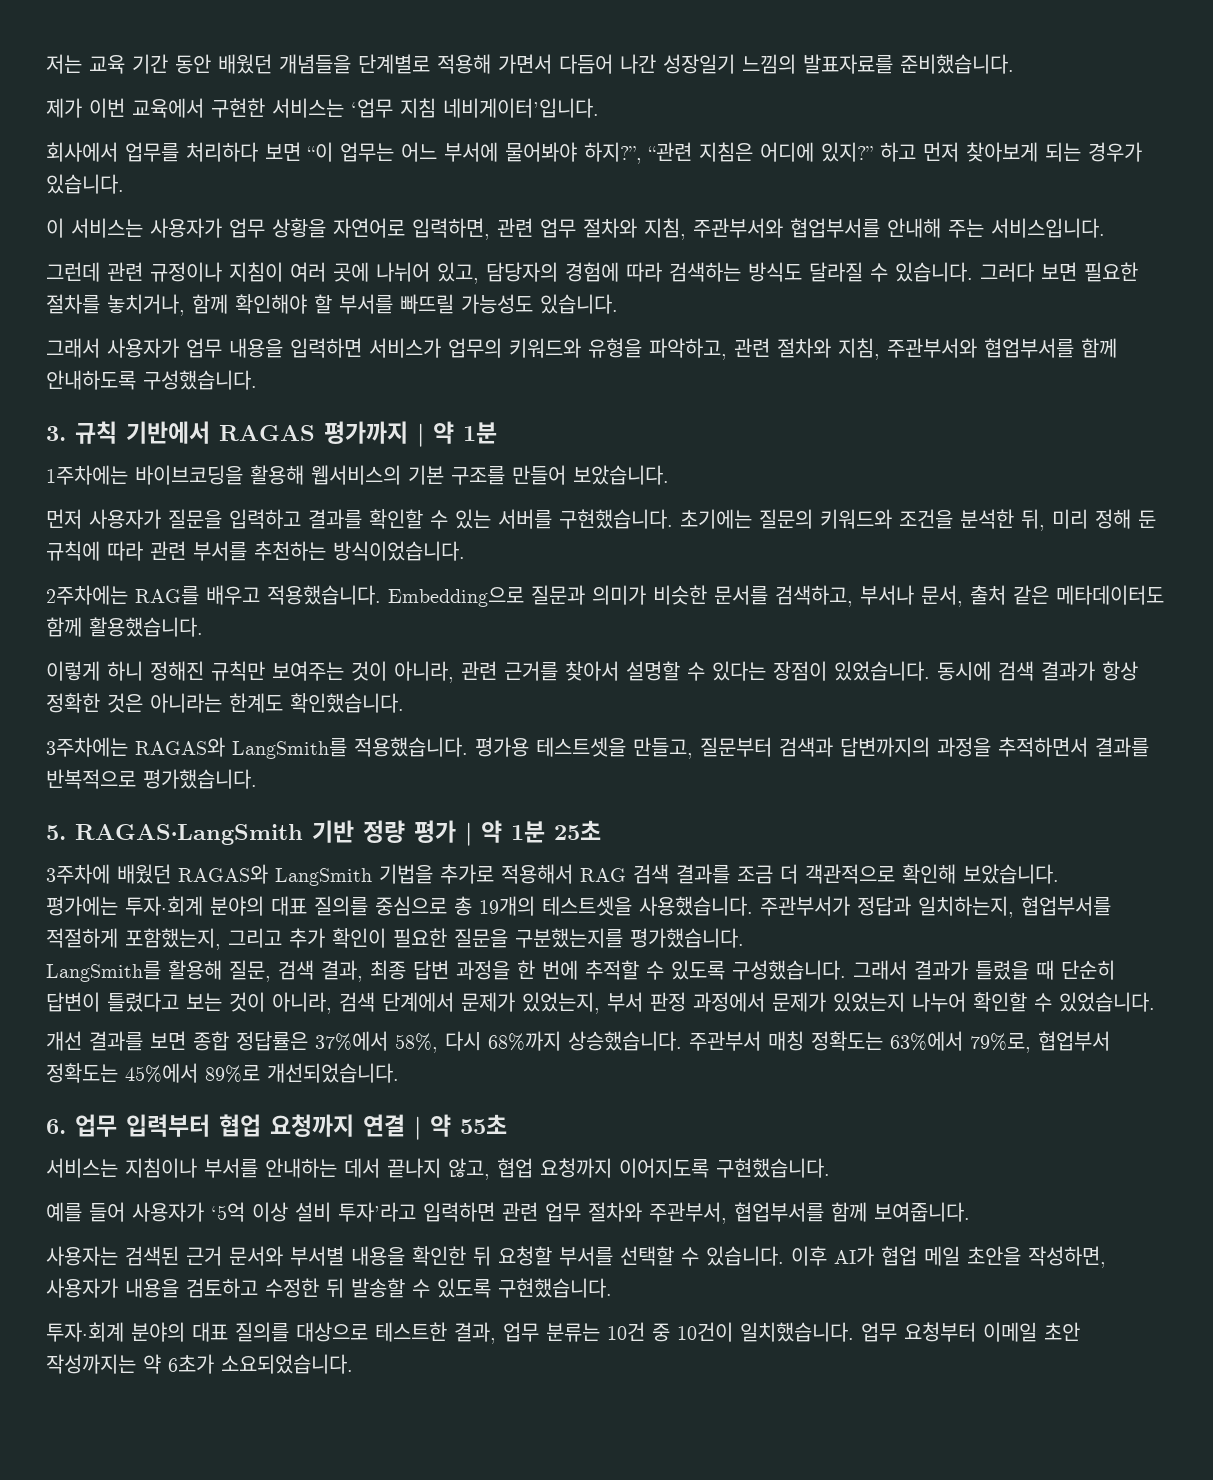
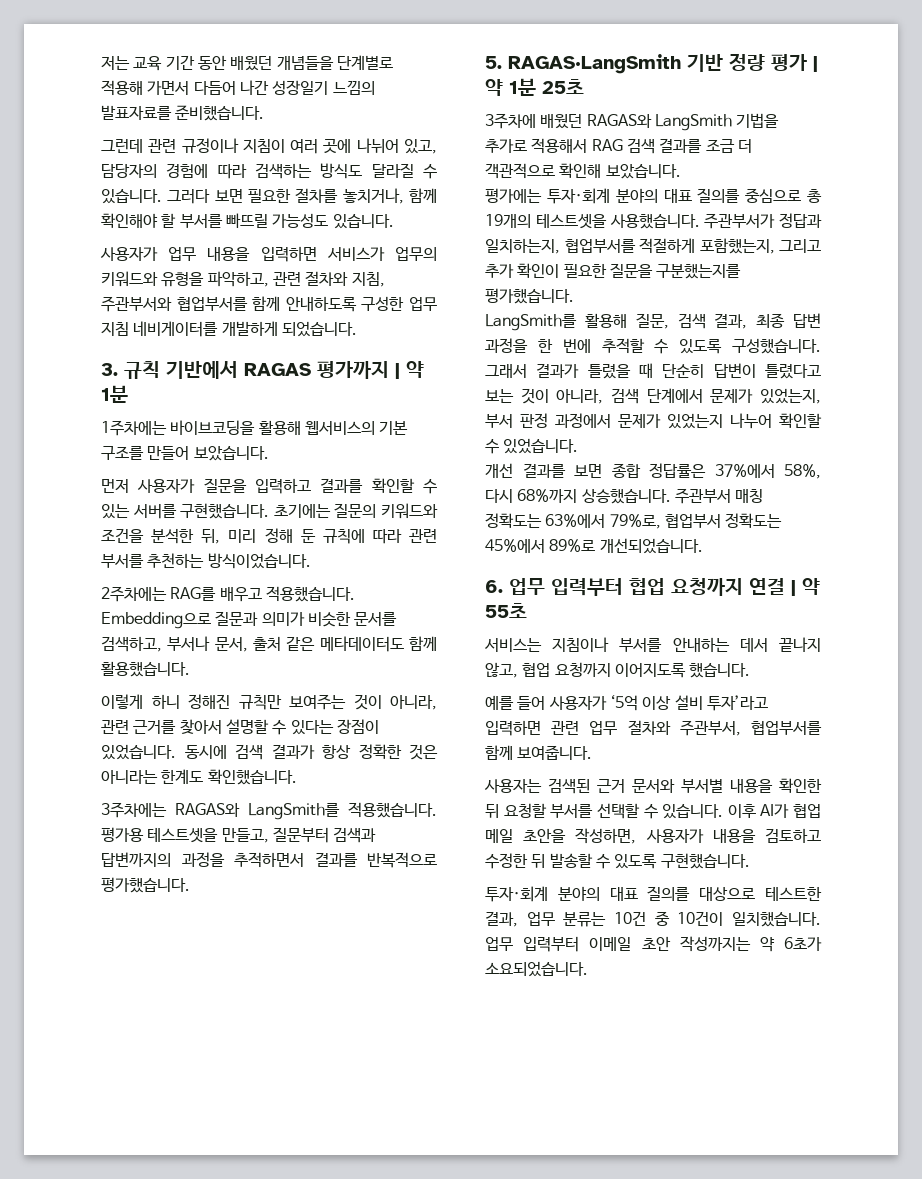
[46,98,599,118] [46,142,1142,164] [46,174,124,194] [46,218,1105,240] // 제가 이번 교육에서 구현한 서비스는 ‘업무 지침 네비게이터’입니다. // 회사에서 업무를 처리하다 보면 “이 업무는 어느 부서에 물어봐야 하지?”, “관련 지침은 어디에 있지?” 하고 먼저 찾아보게 되는 경우가 있습니다. // 이 서비스는 사용자가 업무 상황을 자연어로 입력하면, 관련 업무 절차와 지침, 주관부서와 협업부서를 안내해 주는 서비스입니다. -> (265, 113) none
[46,338,100,358] 그래서 -> (394, 221) none
[143,370,257,390] 구성했습니다. -> [361,296,438,311] [101,321,357,337] 구성한 업무 지침 네비게이터를 개발하게 되었습니다.
[716,1158,830,1178] 구현했습니다. -> [689,663,751,678] 했습니다.
[904,1322,976,1342] 요청부터 -> [523,936,580,952] 입력부터

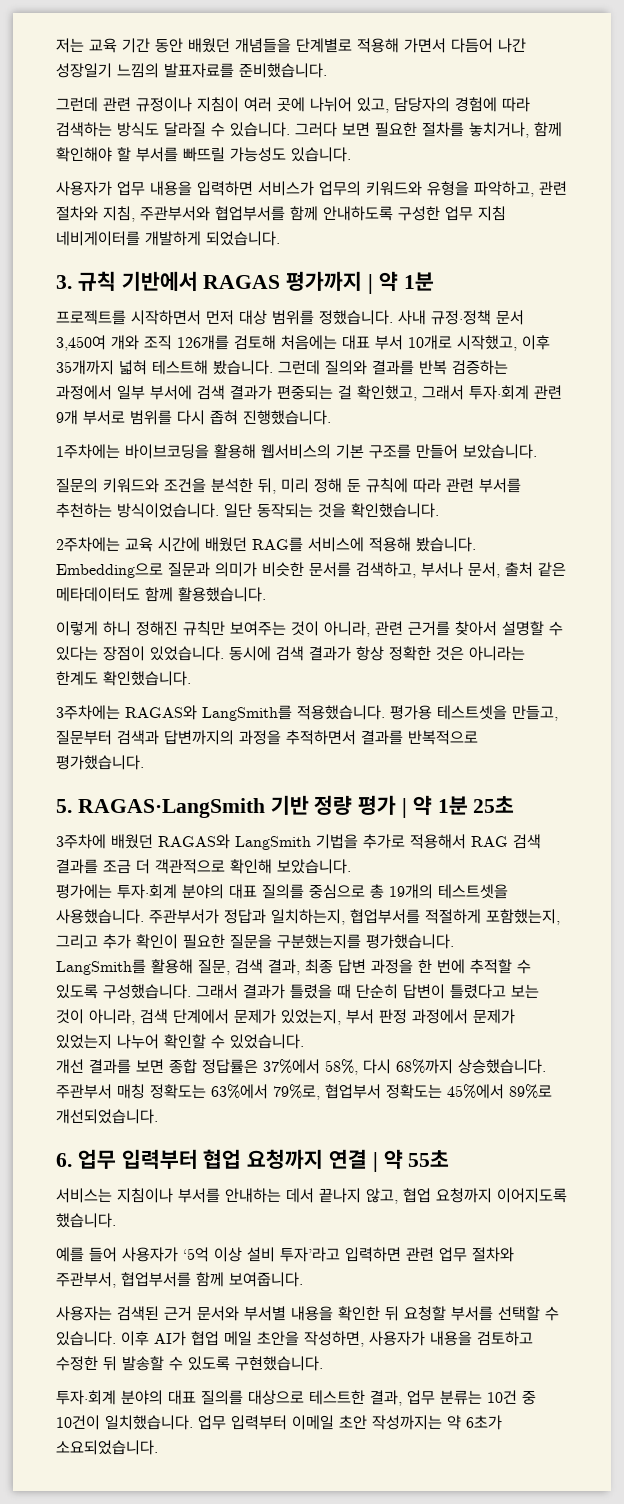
(128, 394) none -> [56,310,524,325] [56,335,550,351] [56,360,508,375] [56,385,562,401] [56,410,331,425] // 프로젝트를 시작하면서 먼저 대상 범위를 정했습니다. 사내 규정·정책 문서 3,450여 개와 조직 126개를 검토해 처음에는 대표 부서 10개로 시작했고, 이후 35개까지 넓혀 테스트해 봤습니다. 그런데 질의와 결과를 반복 검증하는 과정에서 일부 부서에 검색 결과가 편중되는 걸 확인했고, 그래서 투자·회계 관련 9개 부서로 범위를 다시 좁혀 진행했습니다.
[101,478,437,494] [101,503,331,519] 먼저 사용자가 질문을 입력하고 결과를 확인할 수 있는 서버를 구현했습니다. 초기에는 -> (537, 451) none
[101,586,355,602] // 2주차에는 RAG를 배우고 적용했습니다. -> [224,503,439,518] [56,537,476,552] 일단 동작되는 것을 확인했습니다. // 2주차에는 교육 시간에 배웠던 RAG를 서비스에 적용해 봤습니다.

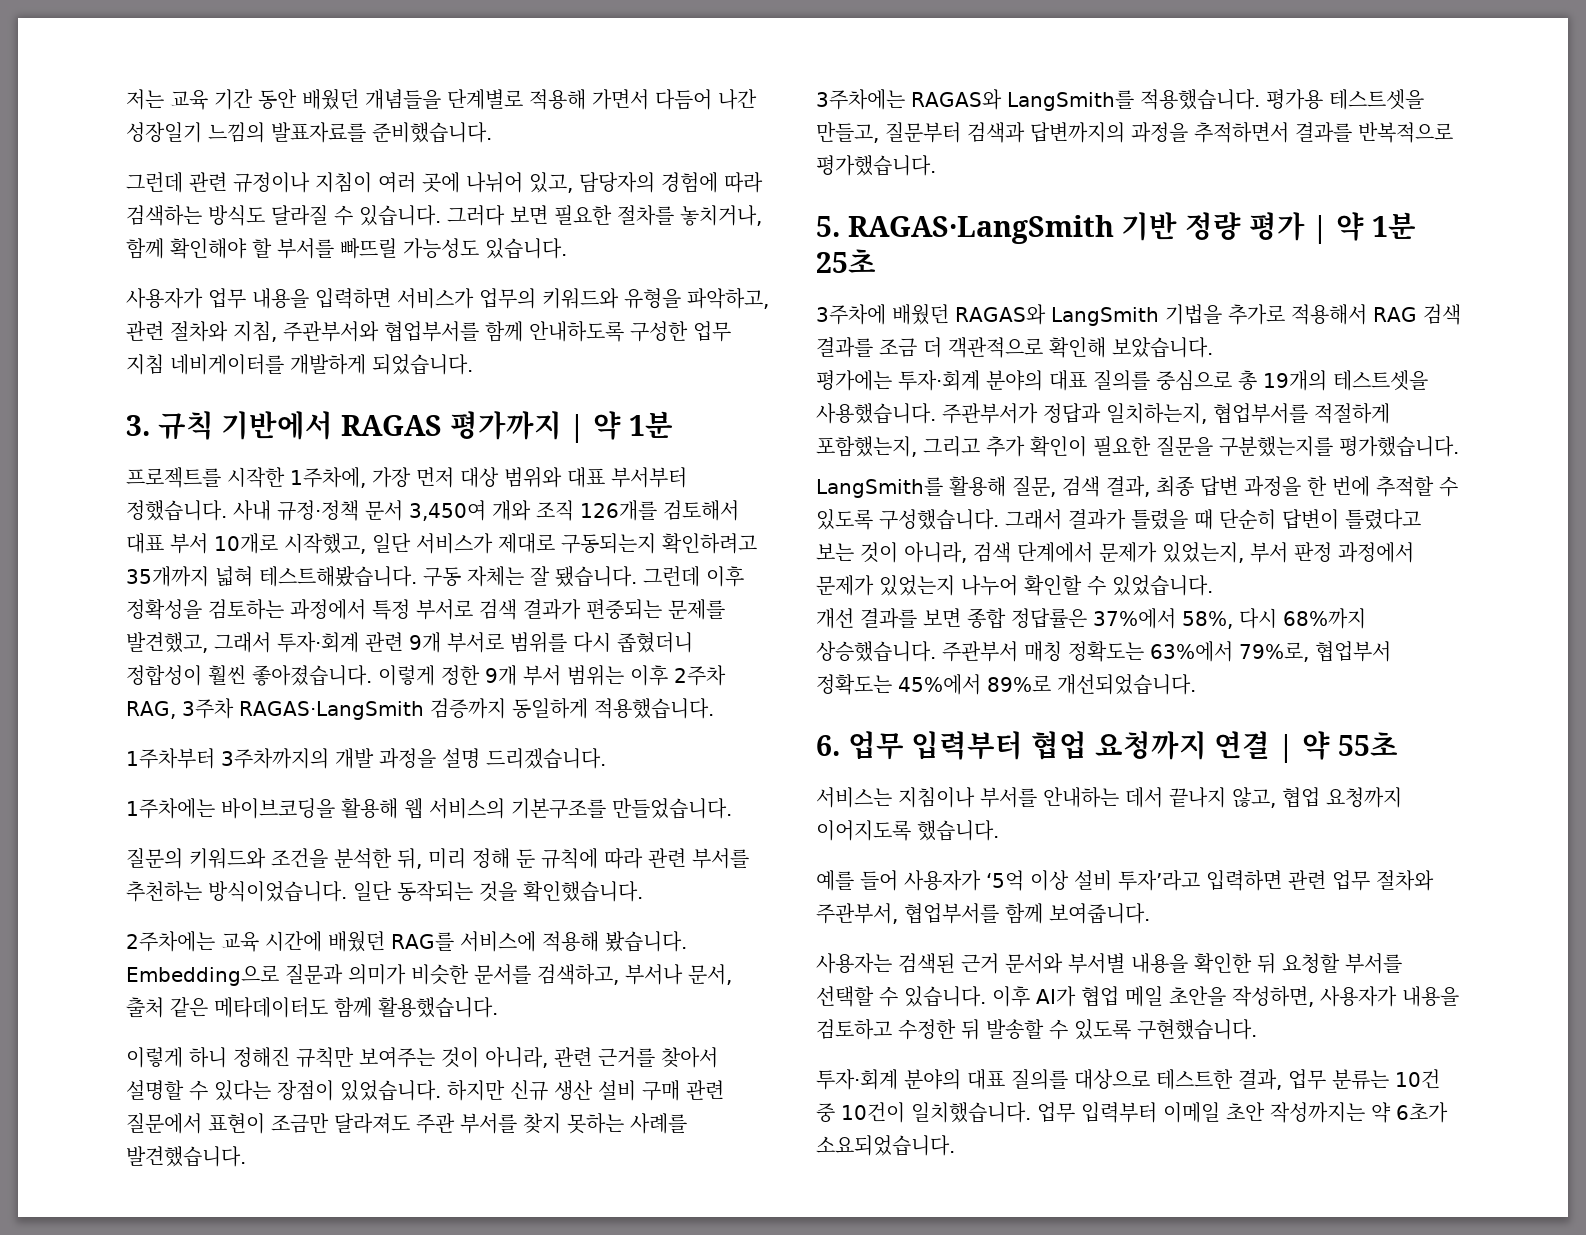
[131,310,314,325] 시작하면서 먼저 대상 범위를 -> [227,467,687,488] 시작한 1주차에, 가장 먼저 대상 범위와 대표 부서부터
[234,335,337,350] 검토해 처음에는 -> [663,500,739,521] 검토해서
[522,335,550,350] [56,360,508,375] [56,385,192,400] 이후 35개까지 넓혀 테스트해 봤습니다. 그런데 질의와 결과를 반복 검증하는 과정에서 일부 부서에 -> [372,533,757,554] [126,566,744,587] [126,599,473,620] 일단 서비스가 제대로 구동되는지 확인하려고 35개까지 넓혀 테스트해봤습니다. 구동 자체는 잘 됐습니다. 그런데 이후 정확성을 검토하는 과정에서 특정 부서로
[338,385,417,401] 걸 확인했고, -> [668,599,725,620] [126,632,208,653] 문제를 발견했고,
[210,410,331,425] [56,444,537,459] 좁혀 진행했습니다. // 1주차에는 바이브코딩을 활용해 웹서비스의 기본 구조를 만들어 보았습니다. -> [617,632,693,653] [126,665,726,686] [126,698,714,720] [126,748,606,769] [126,798,732,819] 좁혔더니 정합성이 훨씬 좋아졌습니다. 이렇게 정한 9개 부서 범위는 이후 2주차 RAG, 3주차 RAGAS·LangSmith 검증까지 동일하게 적용했습니다. // 1주차부터 3주차까지의 개발 과정을 설명 드리겠습니다. // 1주차에는 바이브코딩을 활용해 웹 서비스의 기본구조를 만들었습니다.
[229,646,525,661] [56,671,191,686] 동시에 검색 결과가 항상 정확한 것은 아니라는 한계도 확인했습니다. -> [447,1080,724,1101] [126,1113,687,1134] [126,1146,246,1167] 하지만 신규 생산 설비 구매 관련 질문에서 표현이 조금만 달라져도 주관 부서를 찾지 못하는 사례를 발견했습니다.

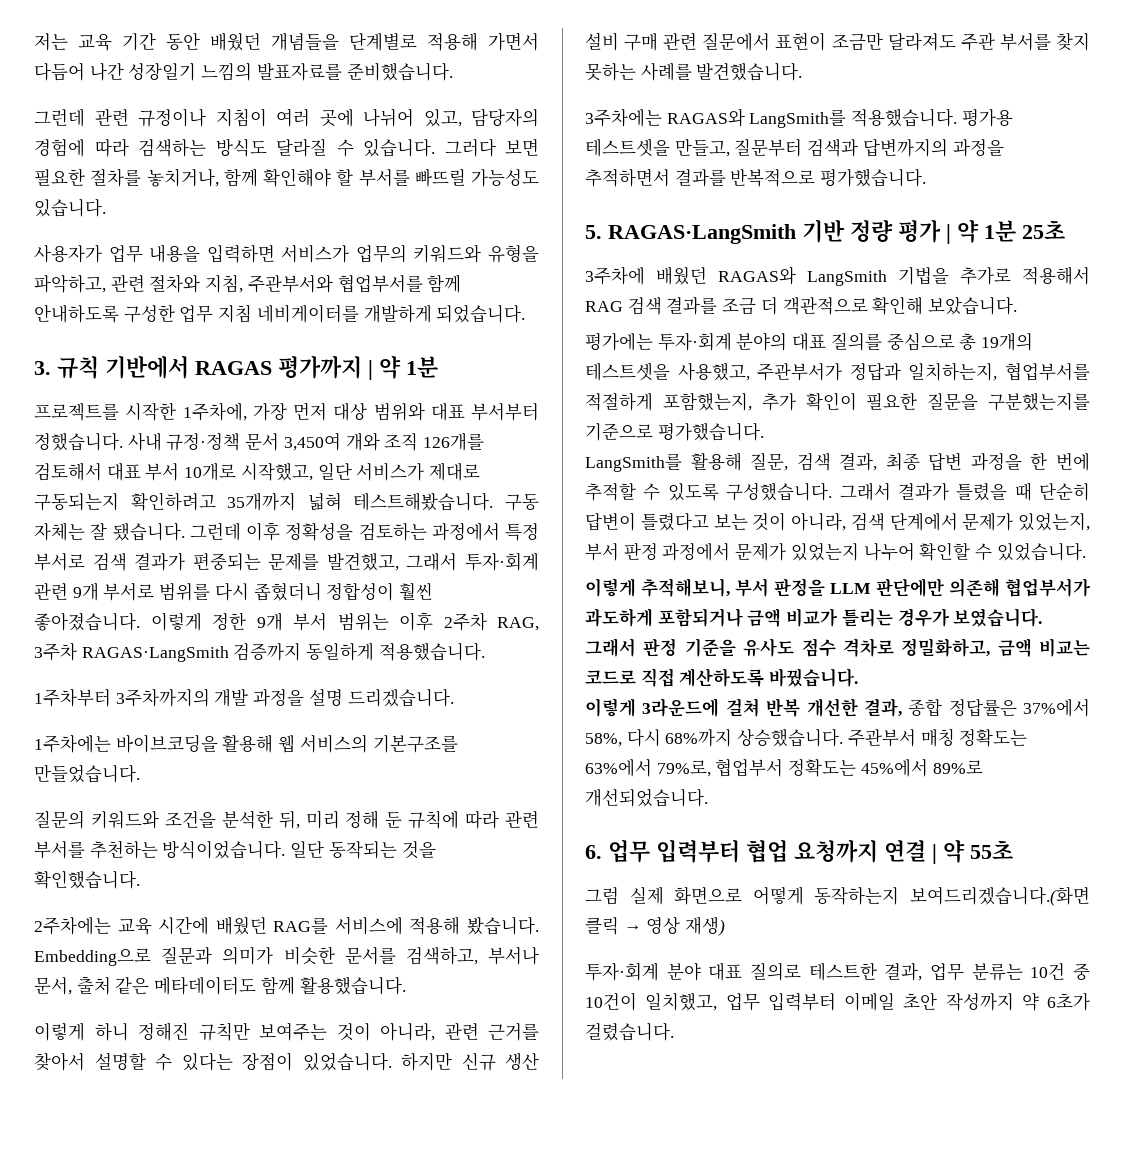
[816,403,936,424] 사용했습니다. -> [677,362,750,381] 사용했고,
[923,436,980,457] 그리고 -> (752, 401) none
(1333, 446) none -> [585,423,653,441] 기준으로
[816,608,961,629] 개선 결과를 보면 -> [585,578,1090,597] [585,608,1043,627] [585,638,1090,657] [585,668,859,687] [585,698,902,717] 이렇게 추적해보니, 부서 판정을 LLM 판단에만 의존해 협업부서가 과도하게 포함되거나 금액 비교가 틀리는 경우가 보였습니다. 그래서 판정 기준을 유사도 점수 격차로 정밀화하고, 금액 비교는 코드로 직접 계산하도록 바꿨습니다. // 이렇게 3라운드에 걸쳐 반복 개선한 결과,
[816,787,1402,808] [816,820,999,841] [816,870,1434,891] [816,903,1150,924] [816,953,1402,974] [816,986,1459,1007] [816,1019,1257,1040] [816,1069,1150,1090] 서비스는 지침이나 부서를 안내하는 데서 끝나지 않고, 협업 요청까지 이어지도록 했습니다. // 예를 들어 사용자가 ‘5억 이상 설비 투자’라고 입력하면 관련 업무 절차와 주관부서, 협업부서를 함께 보여줍니다. // 사용자는 검색된 근거 문서와 부서별 내용을 확인한 뒤 요청할 부서를 선택할 수 있습니다. 이후 AI가 협업 메일 초안을 작성하면, 사용자가 내용을 검토하고 수정한 뒤 발송할 수 있도록 구현했습니다. // 투자·회계 분야의 대표 질의를 대상으로 -> [585,886,1090,906] [585,916,726,936] [585,962,801,981] 그럼 실제 화면으로 어떻게 동작하는지 보여드리겠습니다.(화면 클릭 → 영상 재생) // 투자·회계 분야 대표 질의로
[911,1102,1031,1123] 일치했습니다. -> [645,992,718,1011] 일치했고,
[1270,1102,1365,1123] 작성까지는 -> [945,993,1014,1011] 작성까지
[816,1135,955,1156] 소요되었습니다. -> [585,1022,674,1041] 걸렸습니다.

